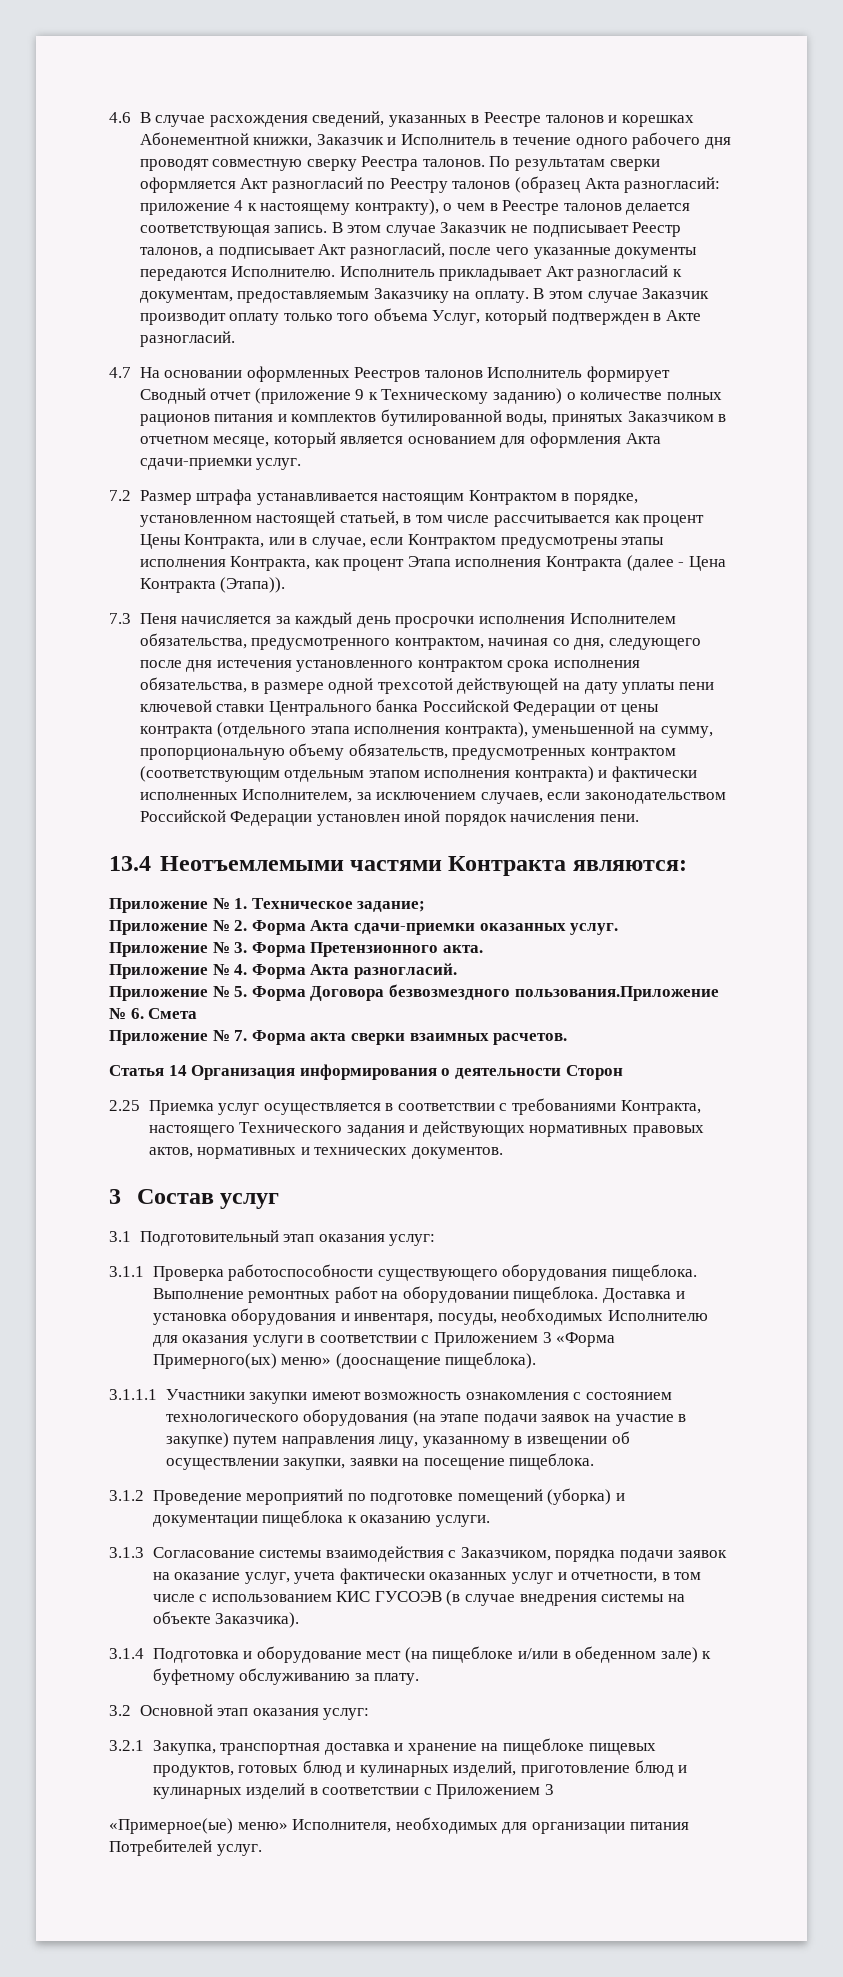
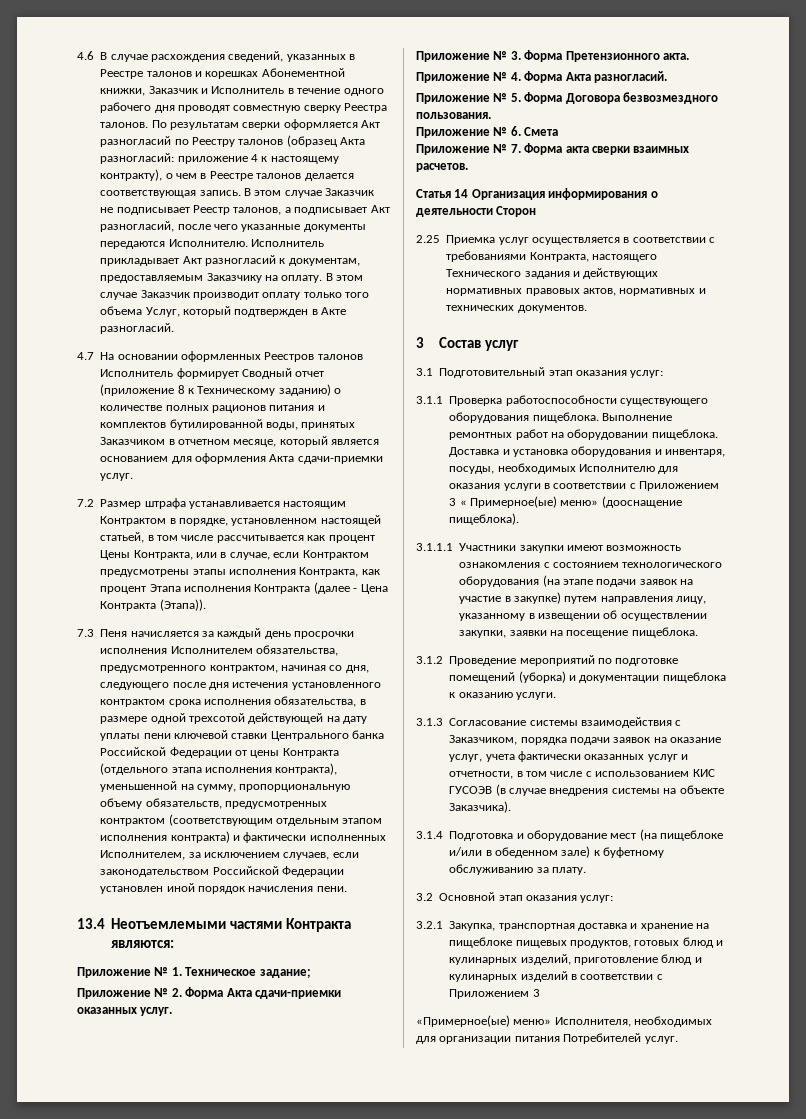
[355,389,365,400] 9 -> [177,385,185,394] 8
[139,726,213,738] контракта -> [282,748,339,758] Контракта
[514,986,719,1001] пользования.Приложение -> [416,112,491,119] [416,127,490,138] пользования. // Приложение
[556,1332,616,1347] [152,1353,277,1369] «Форма Примерного(ых) -> [459,496,557,508] « Примерное(ые)

